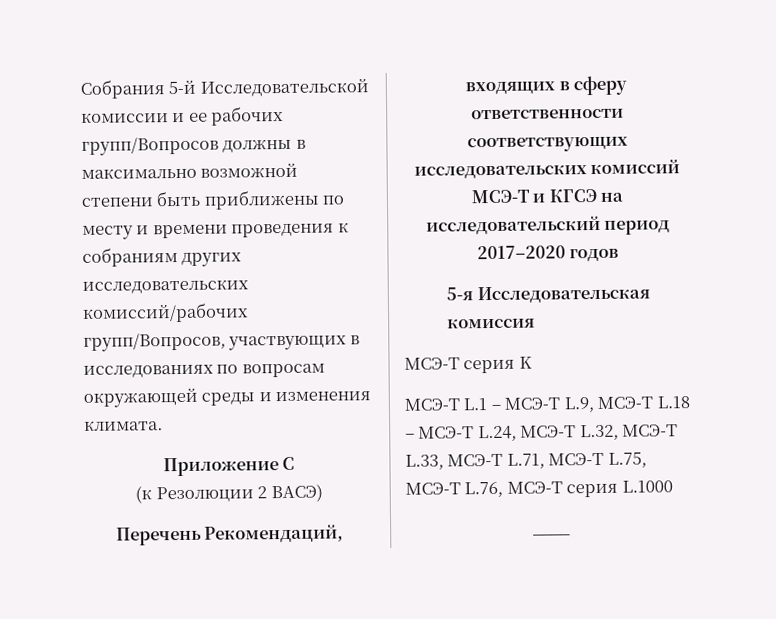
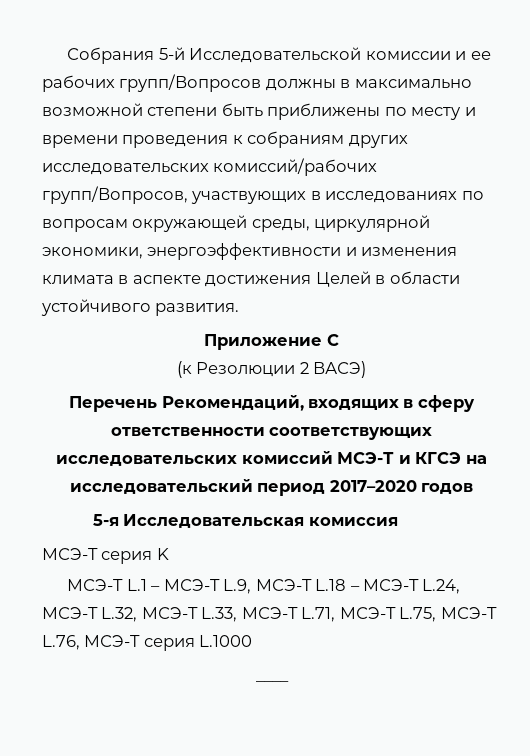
[201,391,372,406] [84,420,163,431] среды и изменения климата. -> [251,215,431,232] [42,243,458,260] [42,271,460,287] [41,299,240,316] среды, циркулярной экономики, энергоэффективности и изменения климата в аспекте достижения Целей в области устойчивого развития.

